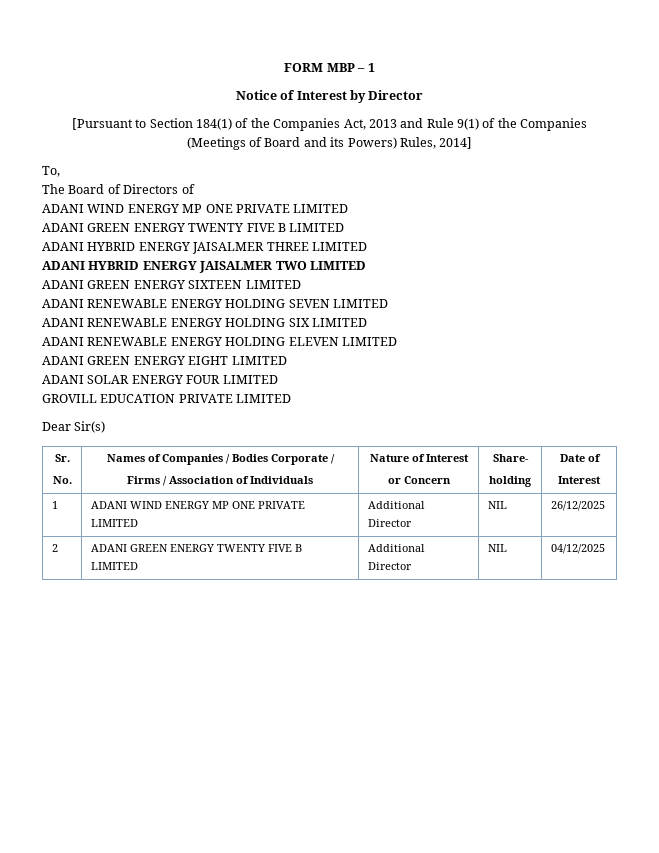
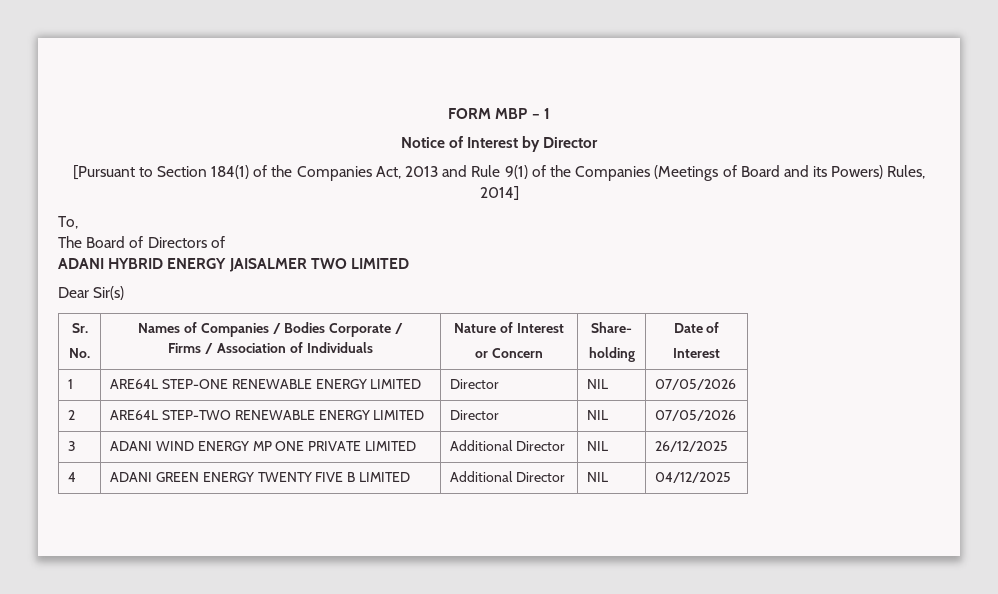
[42,204,349,213] [42,223,345,232] [42,242,367,254] // ADANI WIND ENERGY MP ONE PRIVATE LIMITED // ADANI GREEN ENERGY TWENTY FIVE B LIMITED // ADANI HYBRID ENERGY JAISALMER THREE LIMITED -> (225, 242) none
[42,280,301,289] [42,299,388,308] [42,318,367,327] [42,337,397,346] [42,356,287,365] [42,375,278,384] [42,394,292,403] // ADANI GREEN ENERGY SIXTEEN LIMITED // ADANI RENEWABLE ENERGY HOLDING SEVEN LIMITED // ADANI RENEWABLE ENERGY HOLDING SIX LIMITED // ADANI RENEWABLE ENERGY HOLDING ELEVEN LIMITED // ADANI GREEN ENERGY EIGHT LIMITED // ADANI SOLAR ENERGY FOUR LIMITED // GROVILL EDUCATION PRIVATE LIMITED -> (409, 263) none
(58, 505) none -> [110,379,422,389] [450,379,500,389] [587,379,609,389] [655,379,737,390] [68,410,76,420] [110,410,425,420] [450,410,500,420] [587,410,609,420] [655,410,737,421] [68,441,77,451] | ARE64L STEP-ONE RENEWABLE ENERGY LIMITED | Director | NIL | 07/05/2026 // 2 | ARE64L STEP-TWO RENEWABLE ENERGY LIMITED | Director | NIL | 07/05/2026 // 3
[51,544,58,552] 2 -> [68,472,77,482] 4

